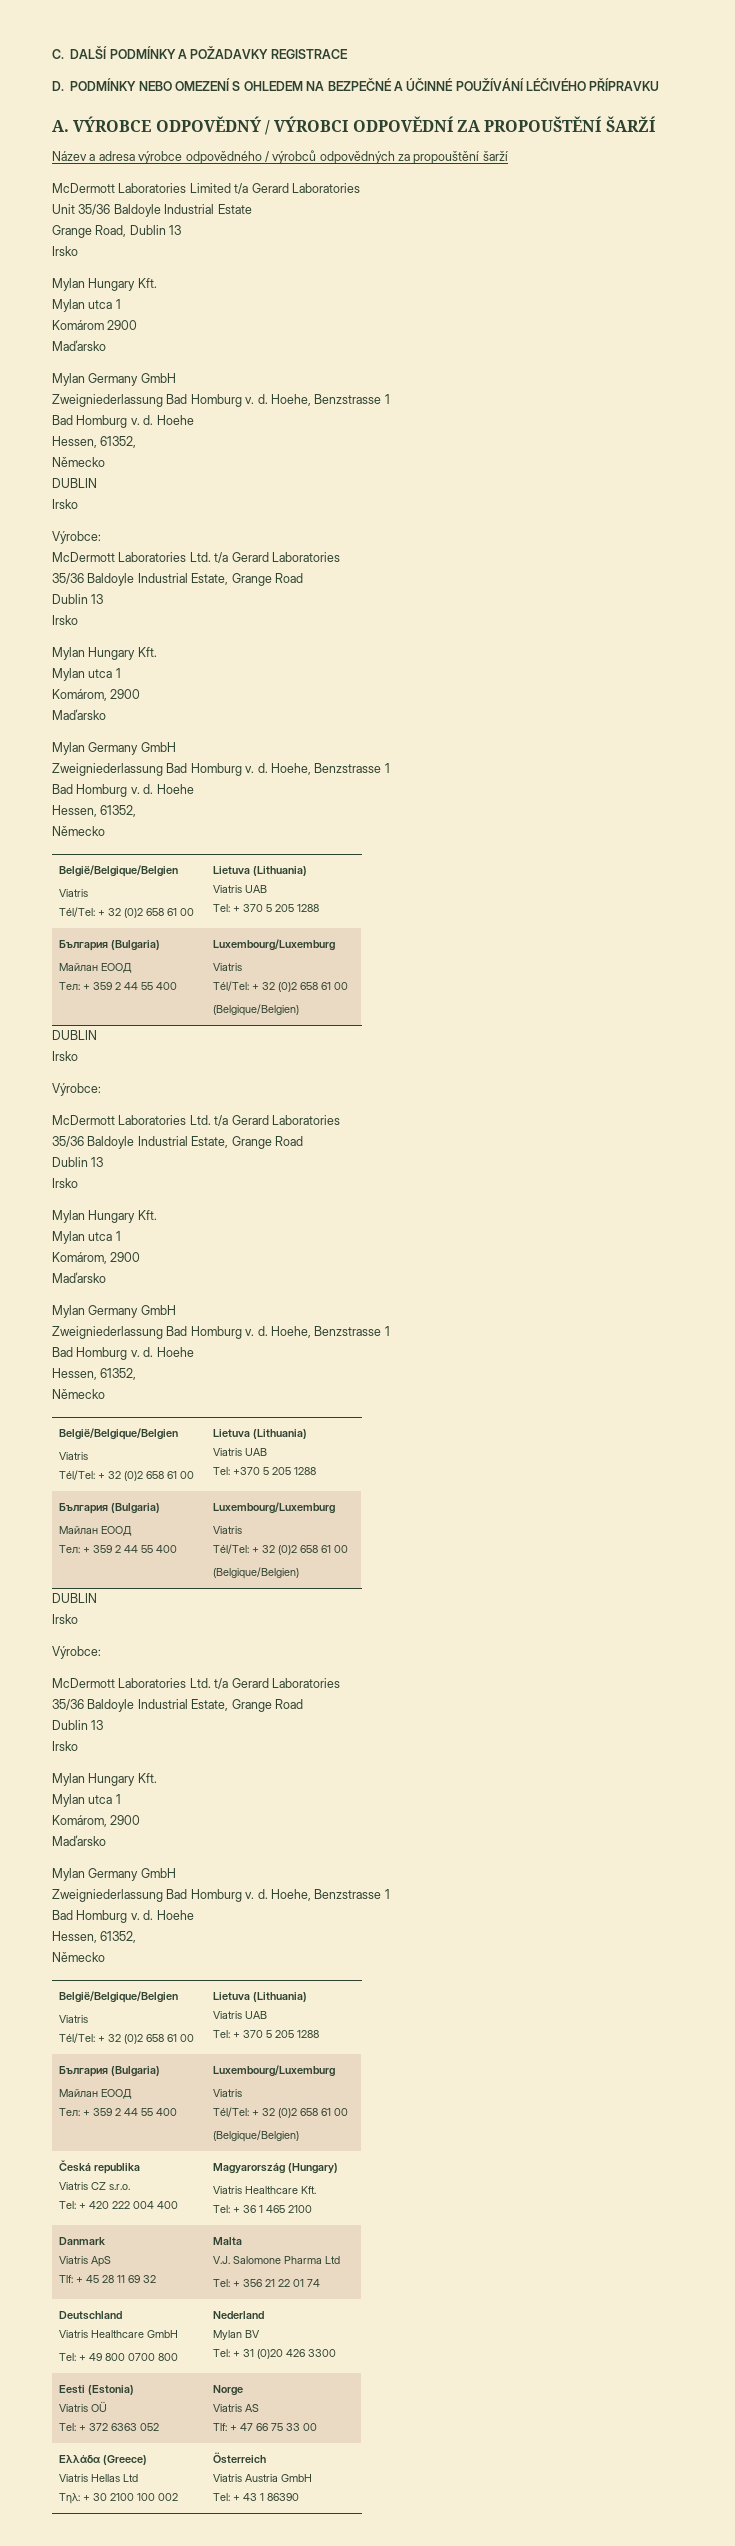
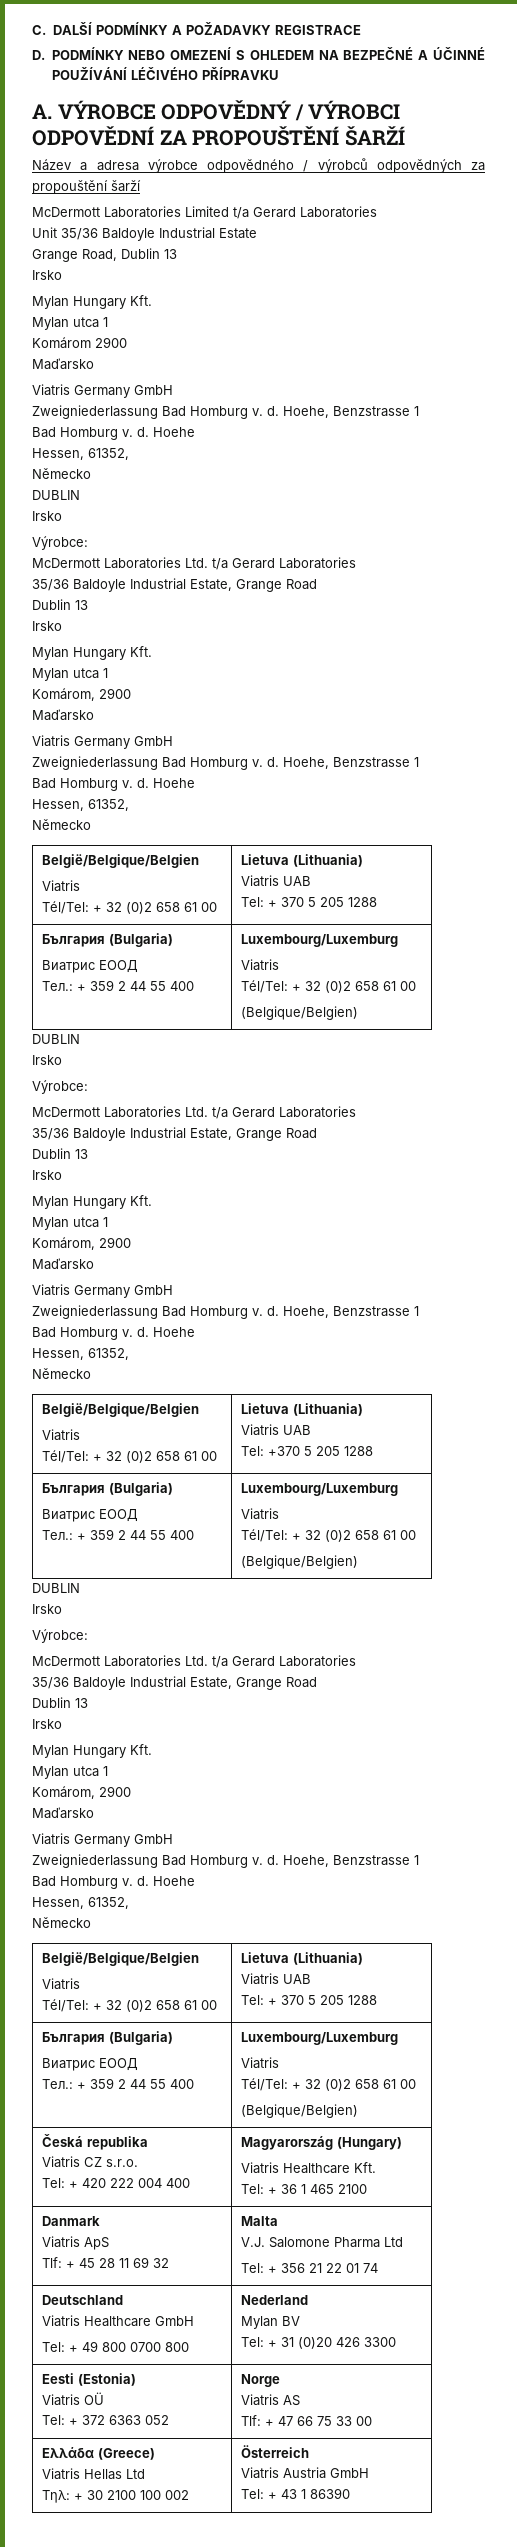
[52,373,85,386] Mylan -> [32,384,70,396] Viatris
[52,742,85,755] Mylan -> [32,735,70,747] Viatris
[58,963,132,973] [58,982,80,990] Майлан ЕООД // Тел: -> [42,960,139,973] [42,981,74,991] Виатрис ЕООД // Тел.:
[52,1305,85,1318] Mylan -> [32,1284,70,1296] Viatris
[58,1526,132,1536] [58,1545,80,1553] Майлан ЕООД // Тел: -> [42,1509,139,1522] [42,1530,74,1540] Виатрис ЕООД // Тел.:
[52,1868,85,1881] Mylan -> [32,1833,70,1845] Viatris
[58,2089,132,2099] [58,2108,80,2116] Майлан ЕООД // Тел: -> [42,2058,139,2071] [42,2079,74,2089] Виатрис ЕООД // Тел.:

